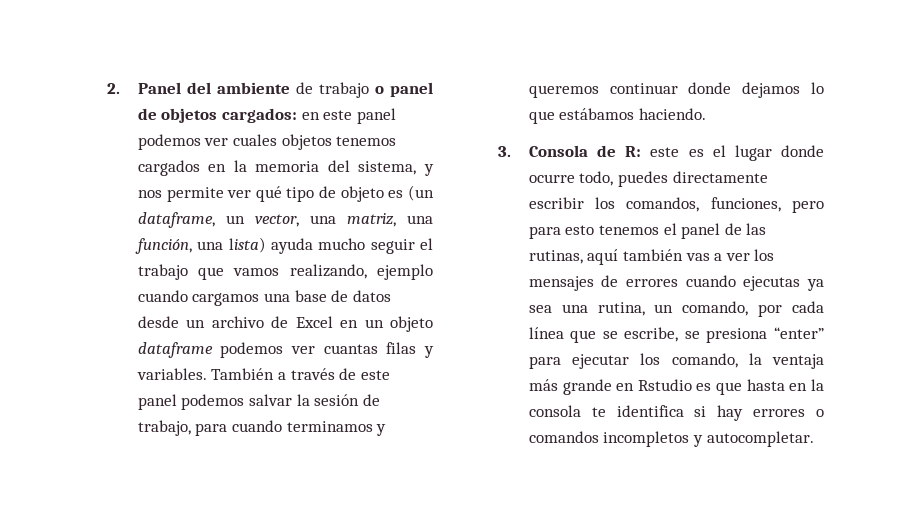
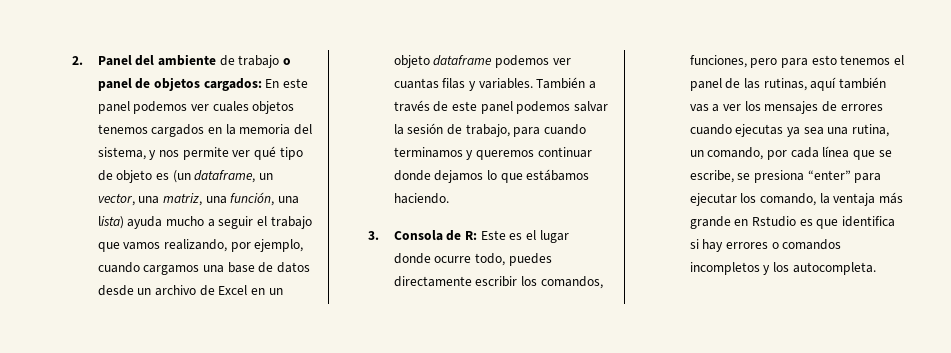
[301,112,320,120] en -> [265,79,280,88] En
(366, 244) none -> [207,219,215,227] a
[376,264,433,280] ejemplo -> [230,239,304,252] por ejemplo,
[650,147,680,157] este -> [480,230,506,240] Este
[746,379,824,391] [528,405,606,417] hasta en la consola te -> (839, 224) none
[706,431,814,447] autocompletar. -> [772,262,876,275] los autocompleta.

